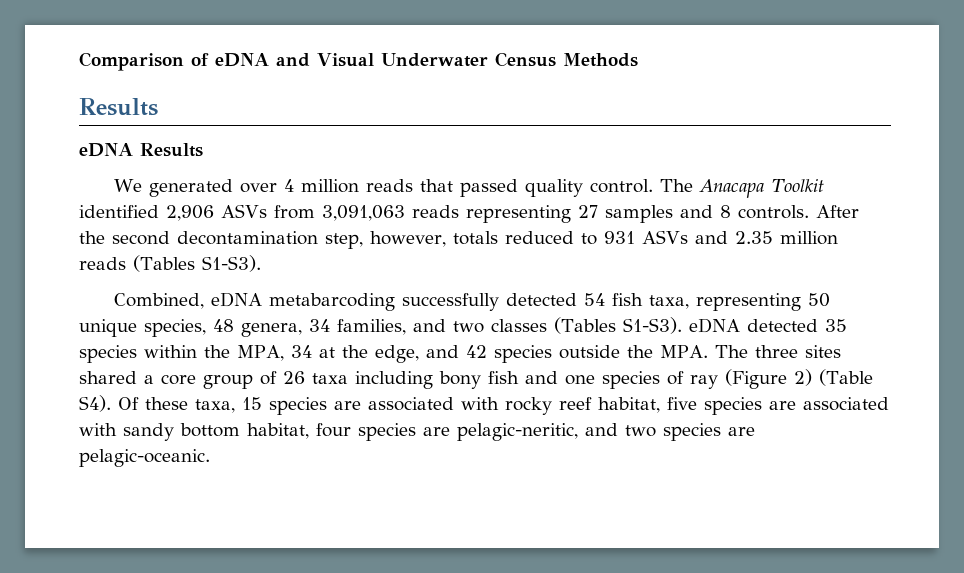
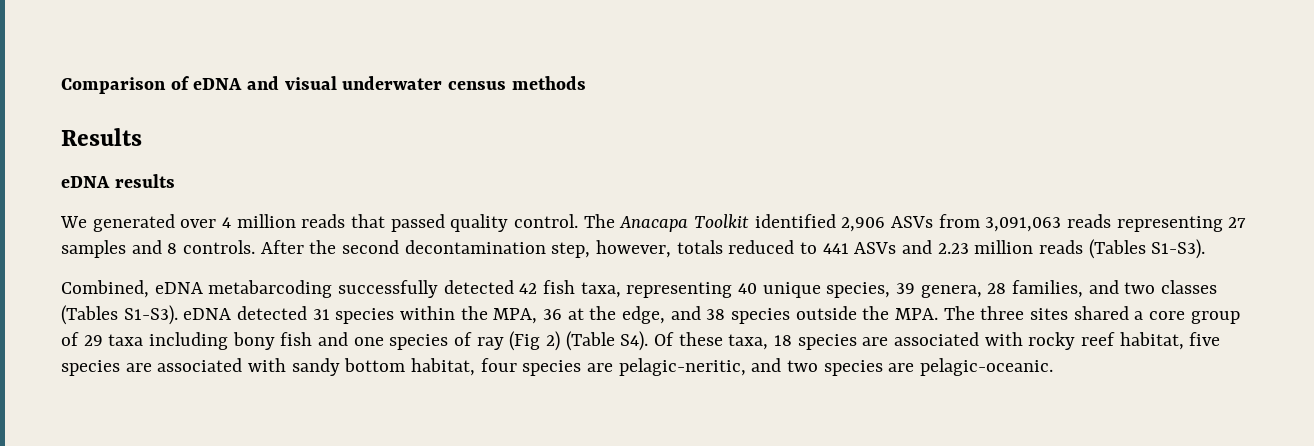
[317,52,638,67] Visual Underwater Census Methods -> [284,76,586,90] visual underwater census methods
[140,143,203,157] Results -> [114,174,175,188] results
[603,231,635,244] 931 -> [822,243,849,254] 441
[734,231,773,244] 2.35 -> [937,243,969,254] 2.23
[584,293,606,306] 54 -> [519,283,538,294] 42
[808,293,831,307] 50 -> [738,283,758,294] 40
[213,319,330,337] 48 genera, 34 -> [896,283,1007,298] 39 genera, 28
[824,319,847,332] 35 -> [312,309,330,320] 31
[290,345,312,358] 34 -> [543,309,563,320] 36
[465,345,487,358] 42 -> [706,309,726,320] 38
[283,371,305,384] 26 -> [83,335,103,346] 29
[725,369,787,389] (Figure -> [509,331,541,351] (Fig
[242,397,262,410] 15 -> [774,335,793,346] 18

